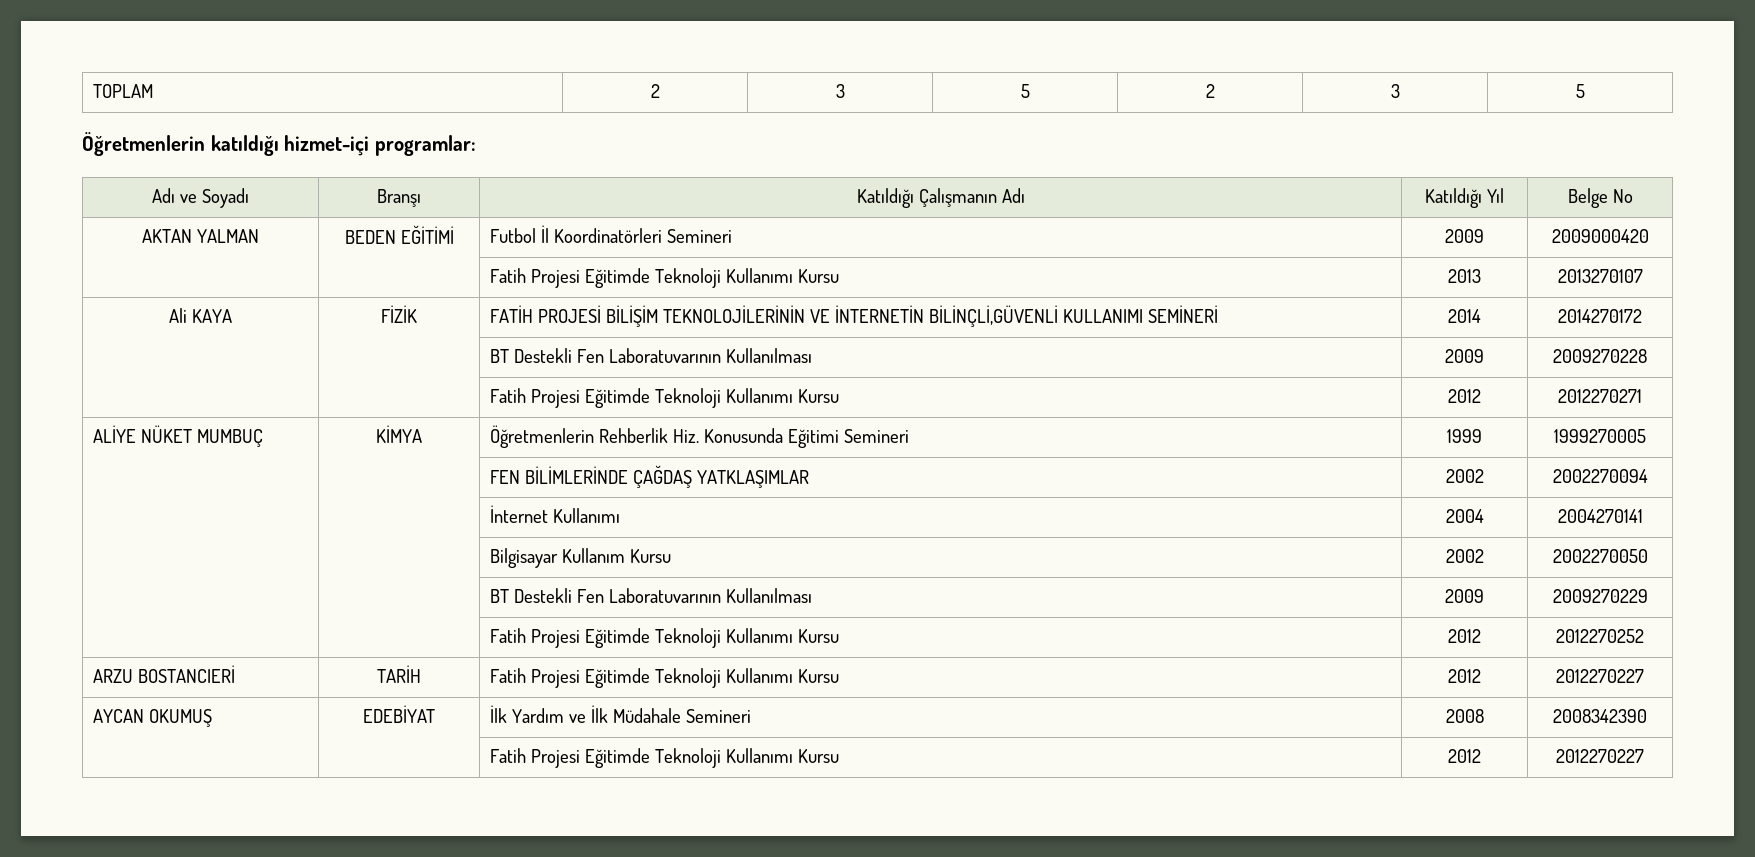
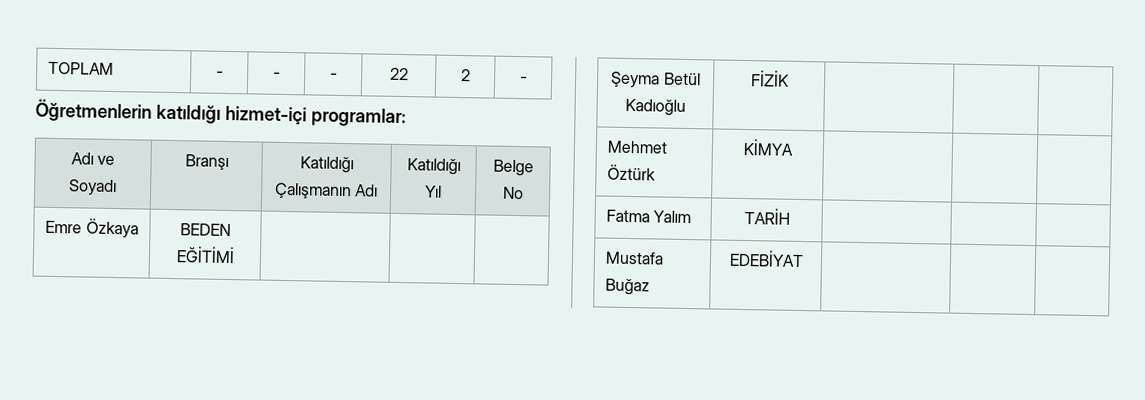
[650,84,660,98] [835,84,845,98] [1020,84,1030,98] [1205,84,1215,98] [1390,84,1400,98] [1575,84,1585,98] 2 | 3 | 5 | 2 | 3 | 5 -> [215,70,224,77] [272,71,281,78] [329,72,338,79] [389,67,409,81] [460,69,471,82] [519,76,528,83] - | - | - | 22 | 2 | -
[142,229,259,243] AKTAN YALMAN -> [45,218,139,239] Emre Özkaya
[489,225,732,243] [1445,229,1484,243] [1551,229,1649,243] [489,268,839,288] [1448,269,1481,283] [1557,269,1643,283] [169,308,233,323] [381,305,417,323] [489,305,1218,327] [1448,309,1481,323] [1558,309,1642,323] [489,348,812,363] [1445,349,1484,363] [1553,349,1647,363] [489,388,839,408] [1448,389,1481,403] [1558,389,1642,403] [92,425,263,447] [376,425,423,443] [489,425,909,448] [1447,429,1482,443] [1554,429,1646,443] [489,465,809,488] [1445,469,1484,483] [1552,469,1648,483] [489,505,620,523] [1445,509,1484,523] [1557,509,1643,523] [489,548,671,568] [1445,549,1484,563] [1552,549,1648,563] [489,588,812,603] [1445,589,1484,603] [1552,589,1648,603] [489,628,839,648] [1448,629,1481,643] [1556,629,1644,643] [92,665,235,683] [377,665,422,683] [489,668,839,688] [1448,669,1481,683] [1556,669,1644,683] [92,709,212,727] [362,705,436,723] [489,705,751,723] [1445,709,1484,723] [1553,709,1647,723] [489,748,839,768] [1448,749,1481,763] [1556,749,1644,763] Futbol İl Koordinatörleri Semineri | 2009 | 2009000420 // | | Fatih Projesi Eğitimde Teknoloji Kullanımı Kursu | 2013 | 2013270107 // Ali KAYA | FİZİK | FATİH PROJESİ BİLİŞİM TEKNOLOJİLERİNİN VE İNTERNETİN BİLİNÇLİ,GÜVENLİ KULLANIMI SEMİNERİ | 2014 | 2014270172 // | | BT Destekli Fen Laboratuvarının Kullanılması | 2009 | 2009270228 // | | Fatih Projesi Eğitimde Teknoloji Kullanımı Kursu | 2012 | 2012270271 // ALİYE NÜKET MUMBUÇ | KİMYA | Öğretmenlerin Rehberlik Hiz. Konusunda Eğitimi Semineri | 1999 | 1999270005 // | | FEN BİLİMLERİNDE ÇAĞDAŞ YATKLAŞIMLAR | 2002 | 2002270094 // | | İnternet Kullanımı | 2004 | 2004270141 // | | Bilgisayar Kullanım Kursu | 2002 | 2002270050 // | | BT Destekli Fen Laboratuvarının Kullanılması | 2009 | 2009270229 // | | Fatih Projesi Eğitimde Teknoloji Kullanımı Kursu | 2012 | 2012270252 // ARZU BOSTANCIERİ | TARİH | Fatih Projesi Eğitimde Teknoloji Kullanımı Kursu | 2012 | 2012270227 // AYCAN OKUMUŞ | EDEBİYAT | İlk Yardım ve İlk Müdahale Semineri | 2008 | 2008342390 // | | Fatih Projesi Eğitimde Teknoloji Kullanımı Kursu | 2012 | 2012270227 -> [610,71,701,89] [624,98,686,116] [750,70,789,87] [607,140,669,154] [607,164,657,181] [743,138,794,156] [606,209,692,224] [743,207,790,225] [605,251,665,265] [605,278,651,296] [728,249,804,268] | | // Şeyma Betül Kadıoğlu | FİZİK | | | // Mehmet Öztürk | KİMYA | | | // Fatma Yalım | TARİH | | | // Mustafa Buğaz | EDEBİYAT | | |

